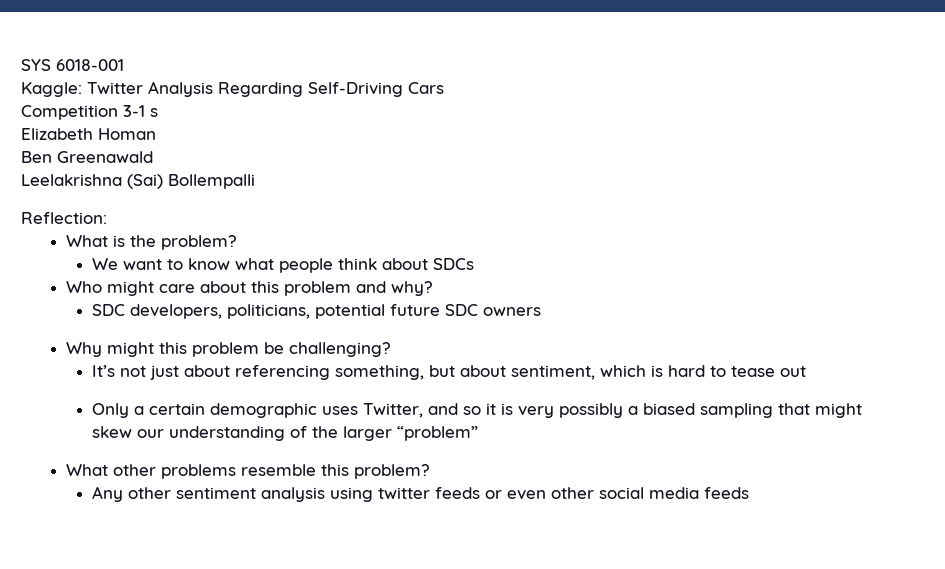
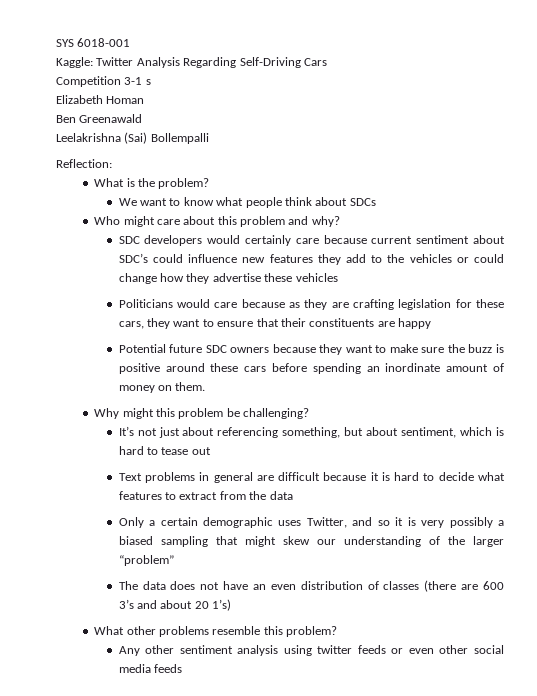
[130,304,542,319] developers, politicians, potential future SDC owners -> [144,235,506,246] [118,253,504,265] [118,273,338,284] [118,299,505,310] [118,318,432,329] [118,344,505,355] [118,363,505,374] [118,382,206,393] developers would certainly care because current sentiment about SDC’s could influence new features they add to the vehicles or could change how they advertise these vehicles // Politicians would care because as they are crafting legislation for these cars, they want to ensure that their constituents are happy // Potential future SDC owners because they want to make sure the buzz is positive around these cars before spending an inordinate amount of money on them.
(807, 371) none -> [118,472,506,483] [118,491,293,500] // Text problems in general are difficult because it is hard to decide what features to extract from the data
(479, 433) none -> [118,580,504,592] [118,599,232,611] // The data does not have an even distribution of classes (there are 600 3’s and about 20 1’s)

